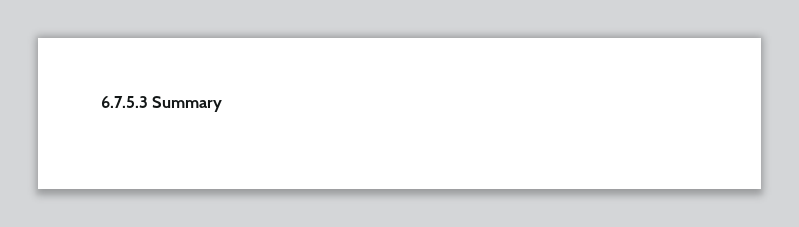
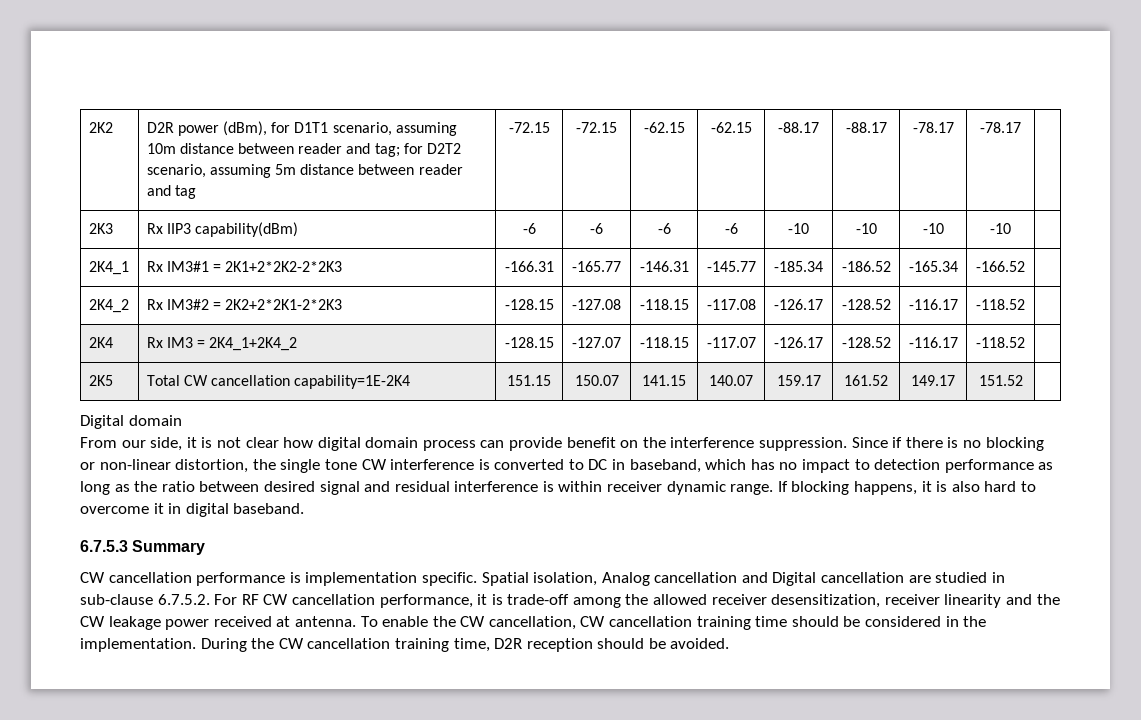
[101,96,223,112] 6.7.5.3 Summary -> [88,122,113,133] [146,121,457,136] [146,143,461,157] [146,164,463,178] [146,185,196,199] [508,122,550,133] [576,122,617,133] [643,122,685,133] [710,122,752,133] [778,122,819,133] [845,122,887,133] [912,122,954,133] [980,122,1021,133] [88,223,113,234] [146,222,299,237] [522,223,536,234] [590,223,603,234] [657,223,671,234] [724,223,738,234] [788,223,809,234] [855,223,877,234] [922,223,944,234] [990,223,1011,234] [88,261,129,275] [146,261,343,272] [504,261,554,272] [572,261,621,272] [639,261,689,272] [706,261,756,272] [774,261,823,272] [841,261,891,272] [908,261,958,272] [976,261,1025,272] [88,299,129,313] [146,299,343,310] [504,299,554,310] [572,299,621,310] [639,299,689,310] [706,299,756,310] [774,299,823,310] [841,299,891,310] [908,299,958,310] [976,299,1025,310] [88,337,113,348] [146,337,298,351] [504,337,554,348] [572,337,621,348] [639,337,689,348] [706,337,756,348] [774,337,823,348] [841,337,891,348] [908,337,958,348] [976,337,1025,348] [88,375,113,386] [146,375,411,389] [507,375,551,386] [574,375,619,386] [642,375,686,386] [709,375,753,386] [776,375,821,386] [844,375,888,386] [911,375,955,386] [978,375,1023,386] [80,415,182,429] [80,437,1044,451] [80,459,1054,473] [80,481,1036,495] [80,503,305,517] [80,540,206,555] [80,572,1005,586] [80,594,1060,608] [80,616,987,630] [80,638,730,652] 2K2 | D2R power (dBm), for D1T1 scenario, assuming 10m distance between reader and tag; for D2T2 scenario, assuming 5m distance between reader and tag | -72.15 | -72.15 | -62.15 | -62.15 | -88.17 | -88.17 | -78.17 | -78.17 | // 2K3 | Rx IIP3 capability(dBm) | -6 | -6 | -6 | -6 | -10 | -10 | -10 | -10 | // 2K4_1 | Rx IM3#1 = 2K1+2*2K2-2*2K3 | -166.31 | -165.77 | -146.31 | -145.77 | -185.34 | -186.52 | -165.34 | -166.52 | // 2K4_2 | Rx IM3#2 = 2K2+2*2K1-2*2K3 | -128.15 | -127.08 | -118.15 | -117.08 | -126.17 | -128.52 | -116.17 | -118.52 | // 2K4 | Rx IM3 = 2K4_1+2K4_2 | -128.15 | -127.07 | -118.15 | -117.07 | -126.17 | -128.52 | -116.17 | -118.52 | // 2K5 | Total CW cancellation capability=1E-2K4 | 151.15 | 150.07 | 141.15 | 140.07 | 159.17 | 161.52 | 149.17 | 151.52 | // Digital domain // From our side, it is not clear how digital domain process can provide benefit on the interference suppression. Since if there is no blocking or non-linear distortion, the single tone CW interference is converted to DC in baseband, which has no impact to detection performance as long as the ratio between desired signal and residual interference is within receiver dynamic range. If blocking happens, it is also hard to overcome it in digital baseband. // 6.7.5.3 Summary // CW cancellation performance is implementation specific. Spatial isolation, Analog cancellation and Digital cancellation are studied in sub-clause 6.7.5.2. For RF CW cancellation performance, it is trade-off among the allowed receiver desensitization, receiver linearity and the CW leakage power received at antenna. To enable the CW cancellation, CW cancellation training time should be considered in the implementation. During the CW cancellation training time, D2R reception should be avoided.

